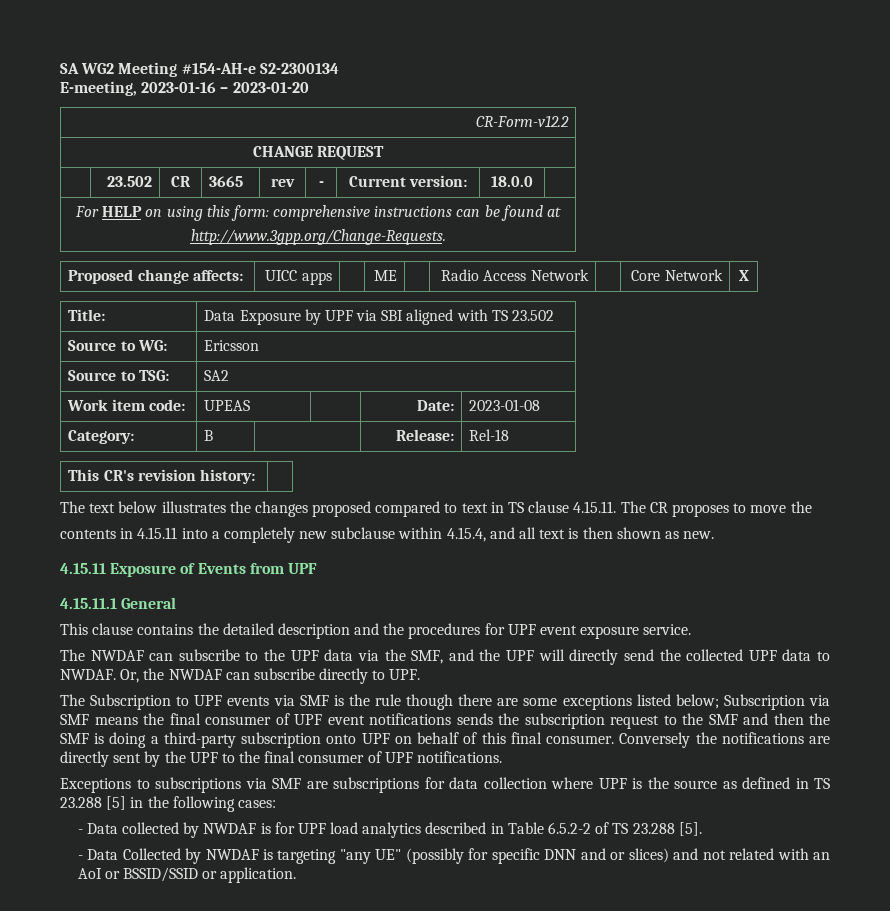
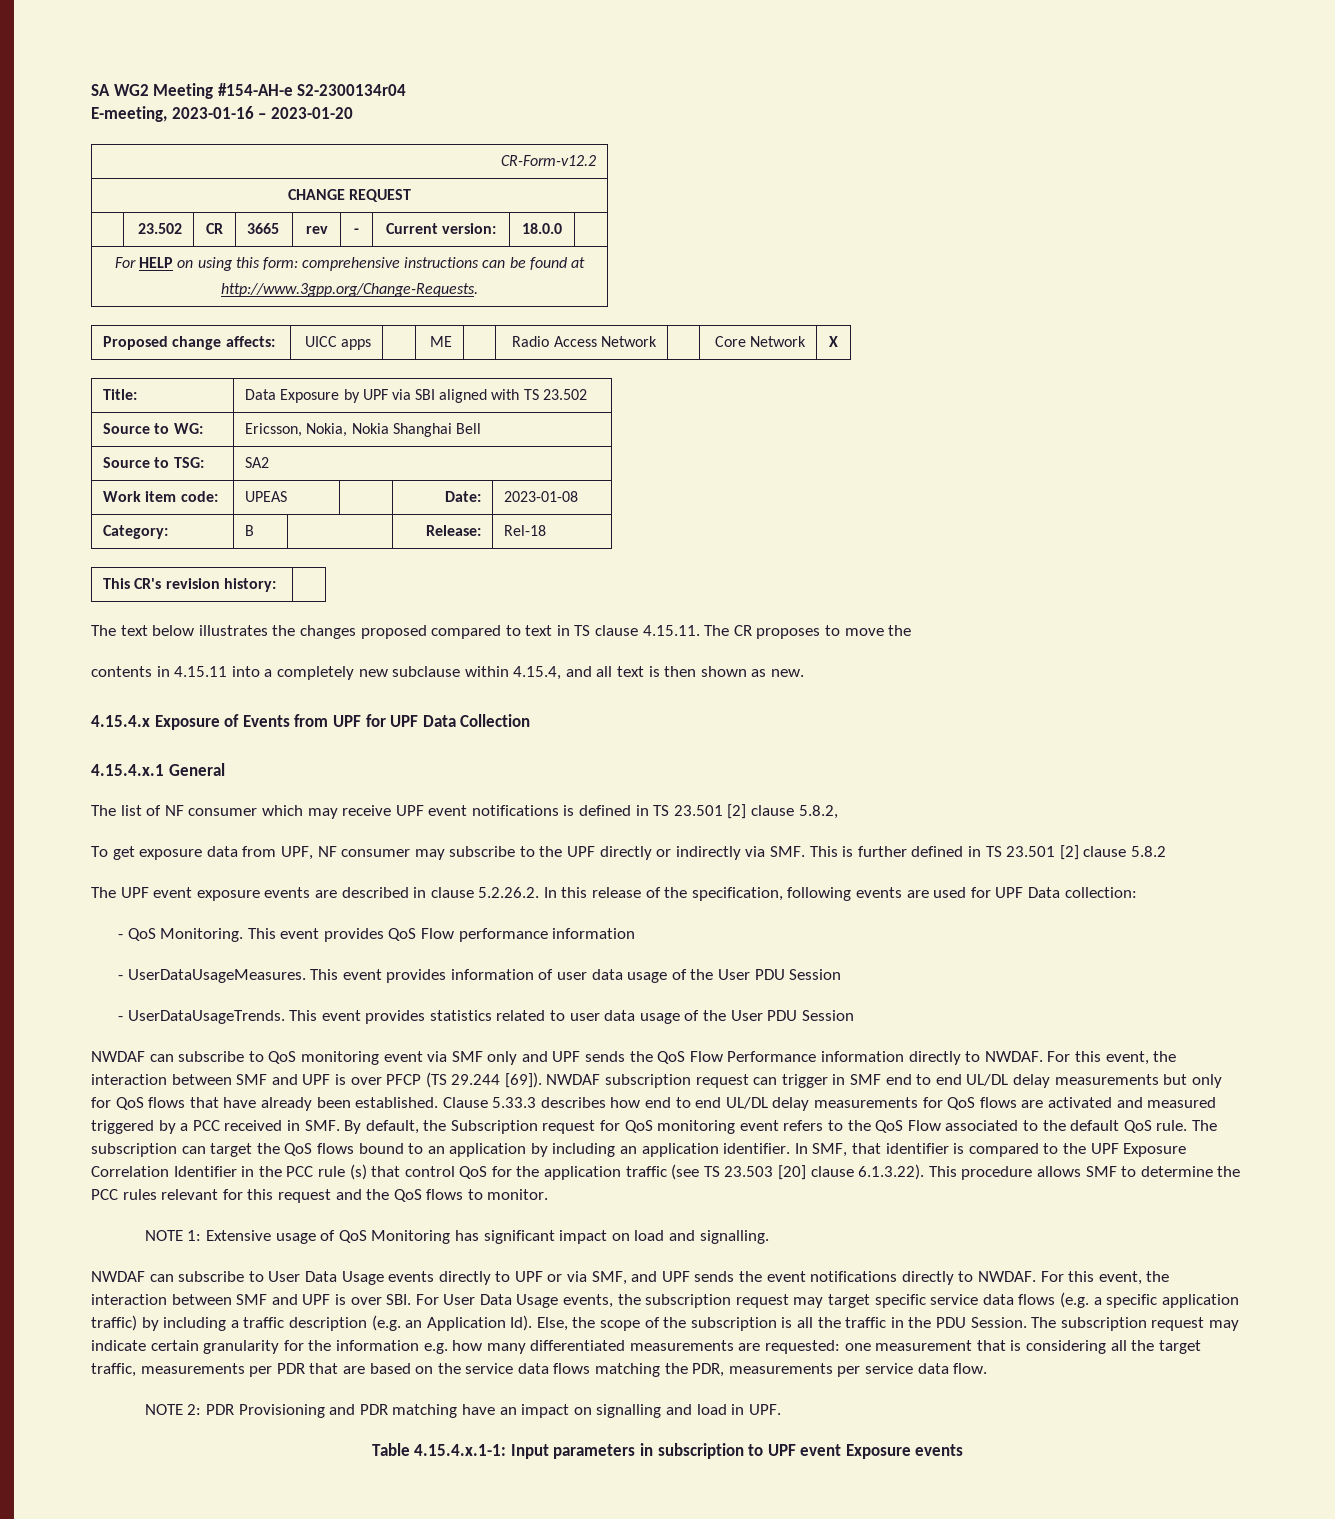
[259,63,339,74] S2-2300134 -> [297,84,407,96] S2-2300134r04
[204,340,260,351] Ericsson -> [245,423,481,437] Ericsson, Nokia, Nokia Shanghai Bell
[60,563,106,574] 4.15.11 -> [91,715,150,727] 4.15.4.x
[60,597,177,609] [60,623,692,639] [60,649,830,665] [60,668,421,684] [60,694,830,710] [60,713,830,729] [60,732,831,748] [60,751,503,767] [60,777,830,793] [60,796,276,812] [77,822,702,838] [77,848,831,864] [77,867,297,883] // 4.15.11.1 General // This clause contains the detailed description and the procedures for UPF event exposure service. // The NWDAF can subscribe to the UPF data via the SMF, and the UPF will directly send the collected UPF data to NWDAF. Or, the NWDAF can subscribe directly to UPF. // The Subscription to UPF events via SMF is the rule though there are some exceptions listed below; Subscription via SMF means the final consumer of UPF event notifications sends the subscription request to the SMF and then the SMF is doing a third-party subscription onto UPF on behalf of this final consumer. Conversely the notifications are directly sent by the UPF to the final consumer of UPF notifications. // Exceptions to subscriptions via SMF are subscriptions for data collection where UPF is the source as defined in TS 23.288 [5] in the following cases: // - Data collected by NWDAF is for UPF load analytics described in Table 6.5.2-2 of TS 23.288 [5]. // - Data Collected by NWDAF is targeting "any UE" (possibly for specific DNN and or slices) and not related with an AoI or BSSID/SSID or application. -> [365,714,531,727] [91,763,225,776] [91,804,838,819] [91,845,1166,860] [91,887,1137,901] [117,928,636,942] [117,969,842,983] [117,1010,854,1024] [91,1051,1177,1065] [91,1072,1222,1088] [91,1097,1217,1111] [91,1120,1217,1134] [91,1143,1187,1157] [91,1164,1241,1180] [91,1189,549,1203] [144,1230,769,1244] [91,1271,1170,1285] [91,1292,1239,1308] [91,1315,1239,1331] [91,1340,1201,1354] [91,1363,988,1377] [144,1404,781,1418] [371,1443,964,1459] for UPF Data Collection // 4.15.4.x.1 General // The list of NF consumer which may receive UPF event notifications is defined in TS 23.501 [2] clause 5.8.2, // To get exposure data from UPF, NF consumer may subscribe to the UPF directly or indirectly via SMF. This is further defined in TS 23.501 [2] clause 5.8.2 // The UPF event exposure events are described in clause 5.2.26.2. In this release of the specification, following events are used for UPF Data collection: // - QoS Monitoring. This event provides QoS Flow performance information // - UserDataUsageMeasures. This event provides information of user data usage of the User PDU Session // - UserDataUsageTrends. This event provides statistics related to user data usage of the User PDU Session // NWDAF can subscribe to QoS monitoring event via SMF only and UPF sends the QoS Flow Performance information directly to NWDAF. For this event, the interaction between SMF and UPF is over PFCP (TS 29.244 [69]). NWDAF subscription request can trigger in SMF end to end UL/DL delay measurements but only for QoS flows that have already been established. Clause 5.33.3 describes how end to end UL/DL delay measurements for QoS flows are activated and measured triggered by a PCC received in SMF. By default, the Subscription request for QoS monitoring event refers to the QoS Flow associated to the default QoS rule. The subscription can target the QoS flows bound to an application by including an application identifier. In SMF, that identifier is compared to the UPF Exposure Correlation Identifier in the PCC rule (s) that control QoS for the application traffic (see TS 23.503 [20] clause 6.1.3.22). This procedure allows SMF to determine the PCC rules relevant for this request and the QoS flows to monitor. // NOTE 1: Extensive usage of QoS Monitoring has significant impact on load and signalling. // NWDAF can subscribe to User Data Usage events directly to UPF or via SMF, and UPF sends the event notifications directly to NWDAF. For this event, the interaction between SMF and UPF is over SBI. For User Data Usage events, the subscription request may target specific service data flows (e.g. a specific application traffic) by including a traffic description (e.g. an Application Id). Else, the scope of the subscription is all the traffic in the PDU Session. The subscription request may indicate certain granularity for the information e.g. how many differentiated measurements are requested: one measurement that is considering all the target traffic, measurements per PDR that are based on the service data flows matching the PDR, measurements per service data flow. // NOTE 2: PDR Provisioning and PDR matching have an impact on signalling and load in UPF. // Table 4.15.4.x.1-1: Input parameters in subscription to UPF event Exposure events

